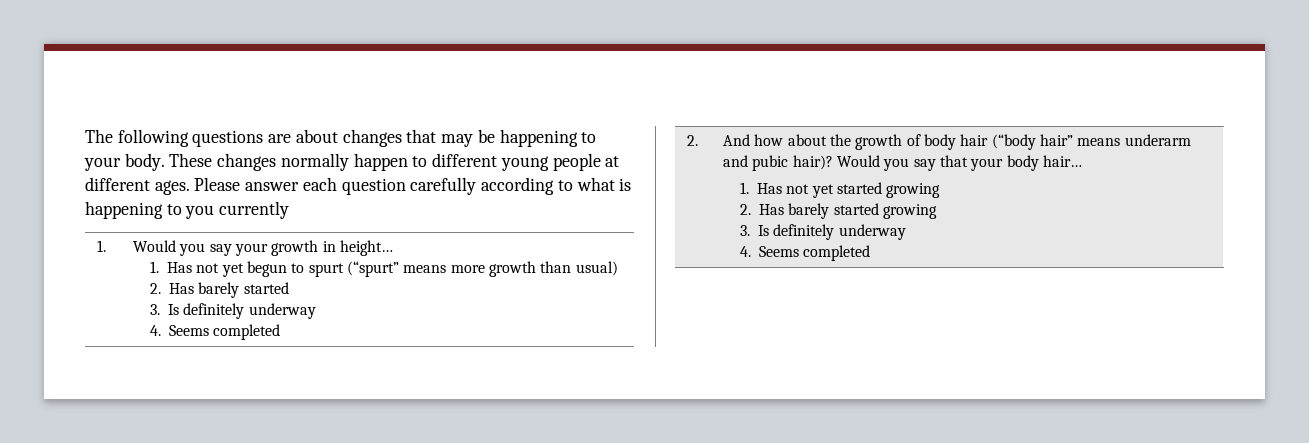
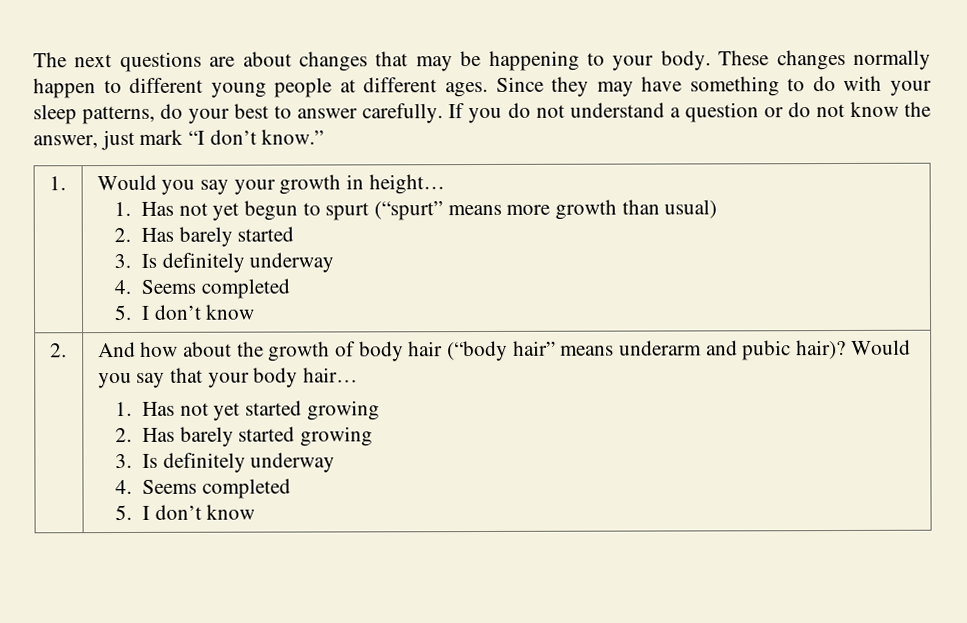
[117,129,189,147] following -> [74,54,113,68] next
[194,177,632,195] [85,201,290,219] Please answer each question carefully according to what is happening to you currently -> [495,75,932,97] [33,101,932,125] [33,129,325,151] Since they may have something to do with your sleep patterns, do your best to answer carefully. If you do not understand a question or do not know the answer, just mark “I don’t know.”
(281, 332) none -> [114,304,256,321] // 5. I don’t know
(871, 253) none -> [115,504,256,521] // 5. I don’t know

